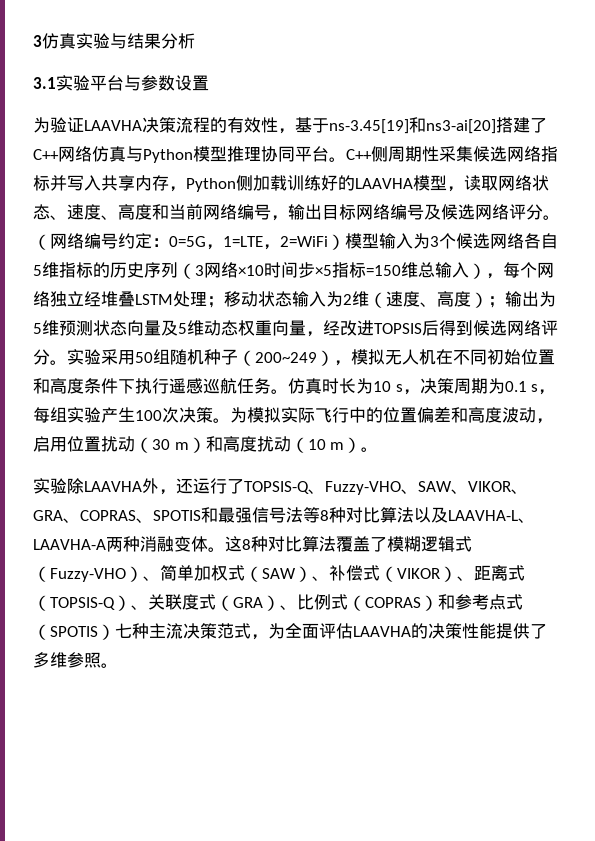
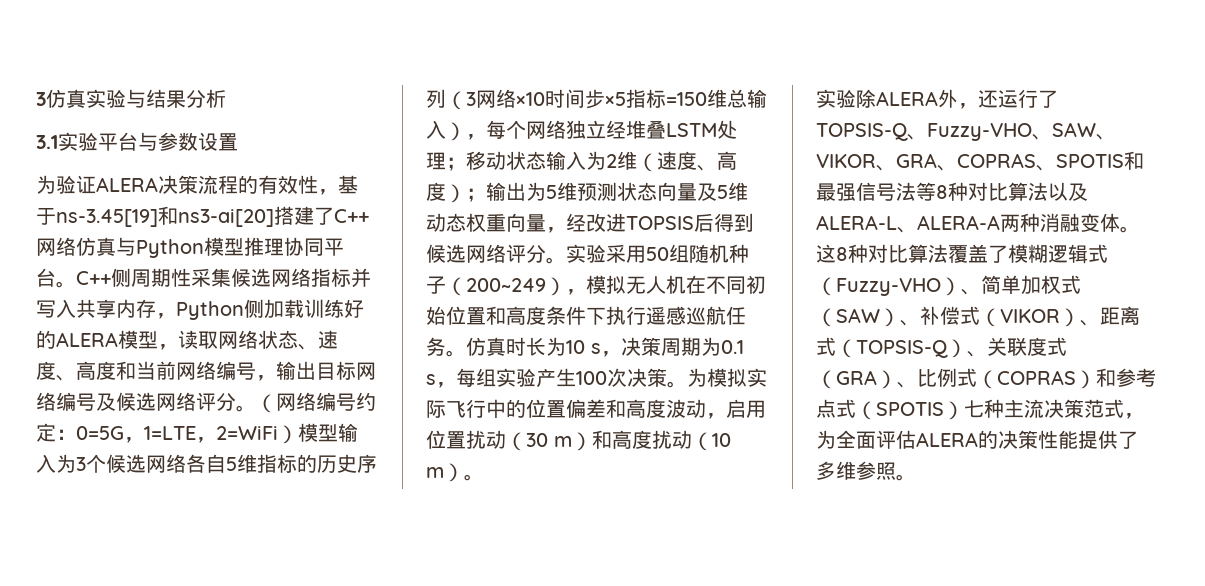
[84,120,142,131] LAAVHA -> [96,177,158,192] ALERA
[355,178,413,189] LAAVHA -> [56,332,118,347] ALERA
[84,481,142,492] LAAVHA -> [876,91,938,106] ALERA
[448,510,535,523] [33,539,106,550] LAAVHA-L、LAAVHA-A -> [816,215,1000,233] ALERA-L、ALERA-A
[353,626,411,637] LAAVHA -> [916,432,978,447] ALERA

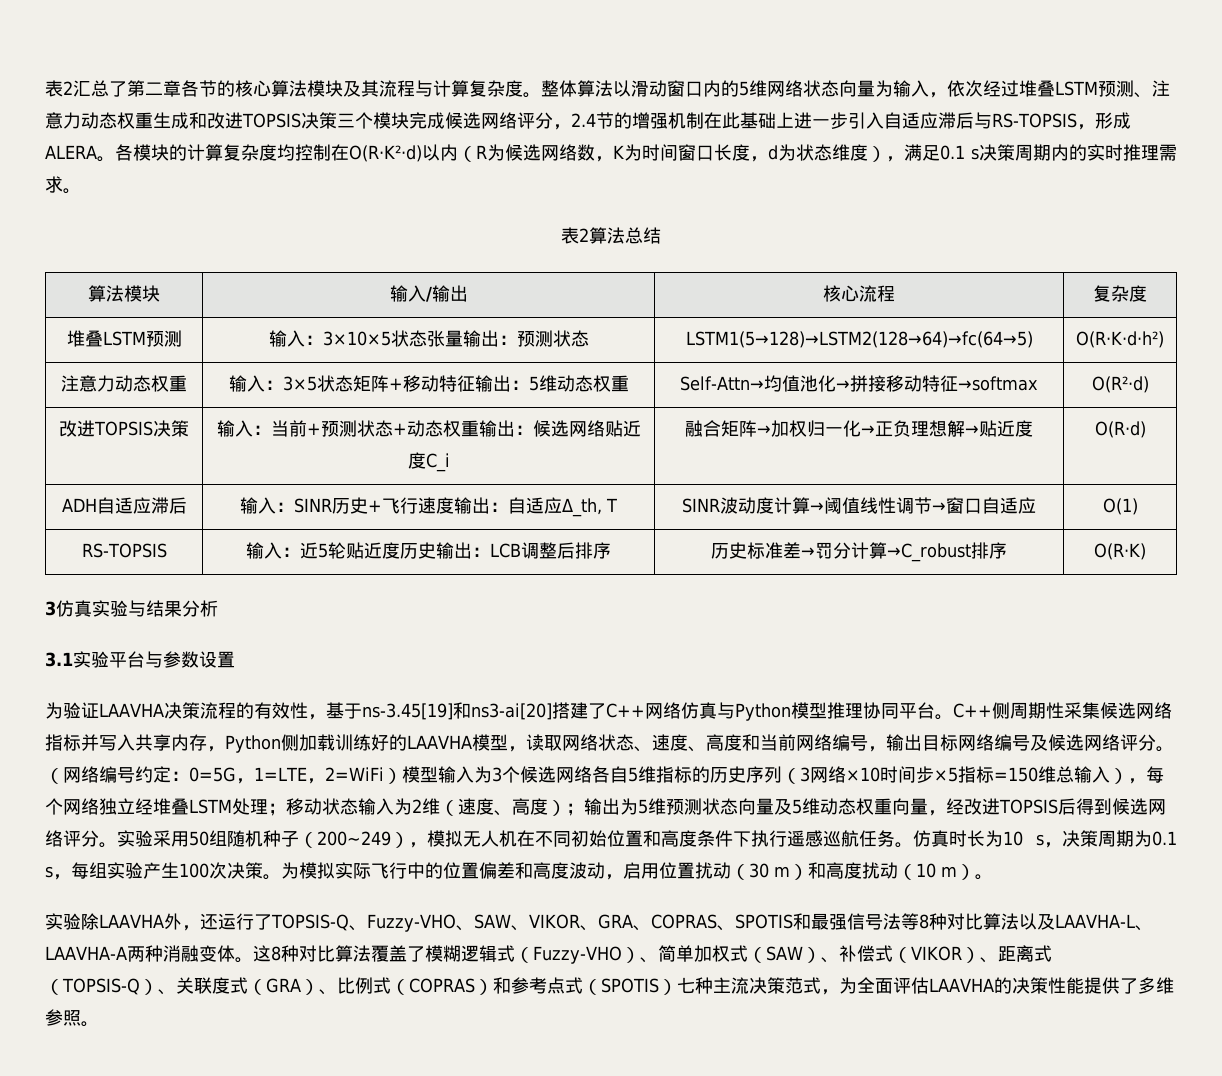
(36, 99) none -> [45,80,1170,98] [45,112,1131,130] [45,144,1177,162] [45,176,81,194] [561,227,661,244] [88,285,160,302] [389,285,468,302] [823,285,895,302] [1093,285,1147,302] [66,330,182,347] [268,330,589,347] [685,331,1033,348] [1076,331,1164,348] [61,375,187,392] [228,375,629,392] [680,375,1038,392] [1091,376,1149,393] [59,420,189,437] [216,420,641,437] [407,452,450,472] [685,420,1033,437] [1094,421,1146,438] [61,497,187,514] [240,497,617,517] [682,497,1036,514] [1102,498,1138,515] [81,543,167,558] [246,542,611,559] [711,542,1007,562] [1094,543,1146,560] 表2汇总了第二章各节的核心算法模块及其流程与计算复杂度。整体算法以滑动窗口内的5维网络状态向量为输入，依次经过堆叠LSTM预测、注意力动态权重生成和改进TOPSIS决策三个模块完成候选网络评分，2.4节的增强机制在此基础上进一步引入自适应滞后与RS-TOPSIS，形成ALERA。各模块的计算复杂度均控制在O(R·K²·d)以内（R为候选网络数，K为时间窗口长度，d为状态维度），满足0.1 s决策周期内的实时推理需求。 // 表2算法总结 // 算法模块 | 输入/输出 | 核心流程 | 复杂度 // 堆叠LSTM预测 | 输入：3×10×5状态张量输出：预测状态 | LSTM1(5→128)→LSTM2(128→64)→fc(64→5) | O(R·K·d·h²) // 注意力动态权重 | 输入：3×5状态矩阵+移动特征输出：5维动态权重 | Self-Attn→均值池化→拼接移动特征→softmax | O(R²·d) // 改进TOPSIS决策 | 输入：当前+预测状态+动态权重输出：候选网络贴近度C_i | 融合矩阵→加权归一化→正负理想解→贴近度 | O(R·d) // ADH自适应滞后 | 输入：SINR历史+飞行速度输出：自适应Δ_th, T | SINR波动度计算→阈值线性调节→窗口自适应 | O(1) // RS-TOPSIS | 输入：近5轮贴近度历史输出：LCB调整后排序 | 历史标准差→罚分计算→C_robust排序 | O(R·K) //
[96,177,158,192] ALERA -> [99,703,164,717] LAAVHA
[56,332,118,347] ALERA -> [407,735,472,749] LAAVHA
[876,91,938,106] ALERA -> [99,914,164,928] LAAVHA
[816,215,1000,233] ALERA-L、ALERA-A -> [1054,914,1153,931] [45,946,127,960] LAAVHA-L、LAAVHA-A
[916,432,978,447] ALERA -> [928,978,994,992] LAAVHA

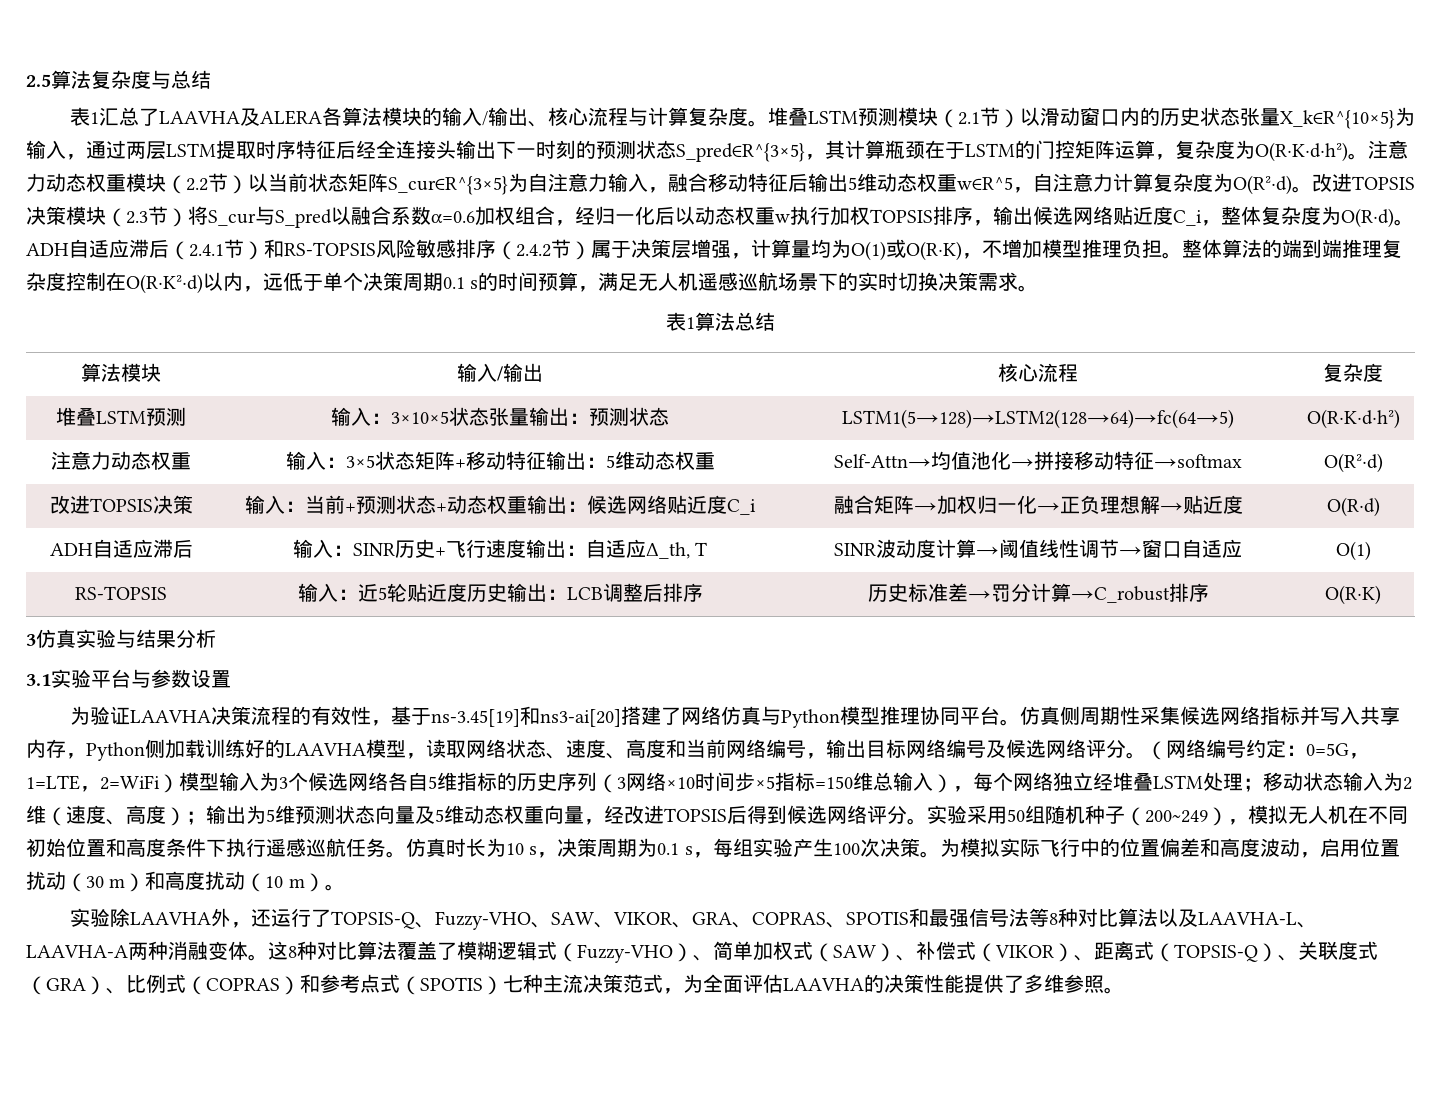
[45,80,379,97] 表2汇总了第二章各节的核心算法模块及其 -> [26,70,211,89] [69,107,588,127] 2.5算法复杂度与总结 // 表1汇总了LAAVHA及ALERA各算法模块的输入/输出、核心
[541,80,1170,98] [45,112,1131,130] [45,144,1159,162] 整体算法以滑动窗口内的5维网络状态向量为输入，依次经过堆叠LSTM预测、注意力动态权重生成和改进TOPSIS决策三个模块完成候选网络评分，2.4节的增强机制在此基础上进一步引入自适应滞后与RS-TOPSIS，形成ALERA。各模块的计算复杂度均控制在O(R·K²·d)以内（R为候选网络数，K为时间窗口长度，d为状态维度），满足0.1 s决策周期内的实时推理 -> [767,107,1415,129] [26,140,1408,162] [26,173,1415,195] [26,206,1414,228] [26,239,1402,261] [26,272,979,294] 堆叠LSTM预测模块（2.1节）以滑动窗口内的历史状态张量X_k∈R^{10×5}为输入，通过两层LSTM提取时序特征后经全连接头输出下一时刻的预测状态S_pred∈R^{3×5}，其计算瓶颈在于LSTM的门控矩阵运算，复杂度为O(R·K·d·h²)。注意力动态权重模块（2.2节）以当前状态矩阵S_cur∈R^{3×5}为自注意力输入，融合移动特征后输出5维动态权重w∈R^5，自注意力计算复杂度为O(R²·d)。改进TOPSIS决策模块（2.3节）将S_cur与S_pred以融合系数α=0.6加权组合，经归一化后以动态权重w执行加权TOPSIS排序，输出候选网络贴近度C_i，整体复杂度为O(R·d)。ADH自适应滞后（2.4.1节）和RS-TOPSIS风险敏感排序（2.4.2节）属于决策层增强，计算量均为O(1)或O(R·K)，不增加模型推理负担。整体算法的端到端推理复杂度控制在O(R·K²·d)以内，远低于单个决策周期0.1 s的时间预算，满足无人机遥感巡航场景下的实时切换决策
[579,228,589,242] 2 -> [686,317,695,329] 1
[605,703,645,718] C++ -> (681, 716) none
[952,703,992,718] C++ -> [1019,706,1060,725] 仿真

